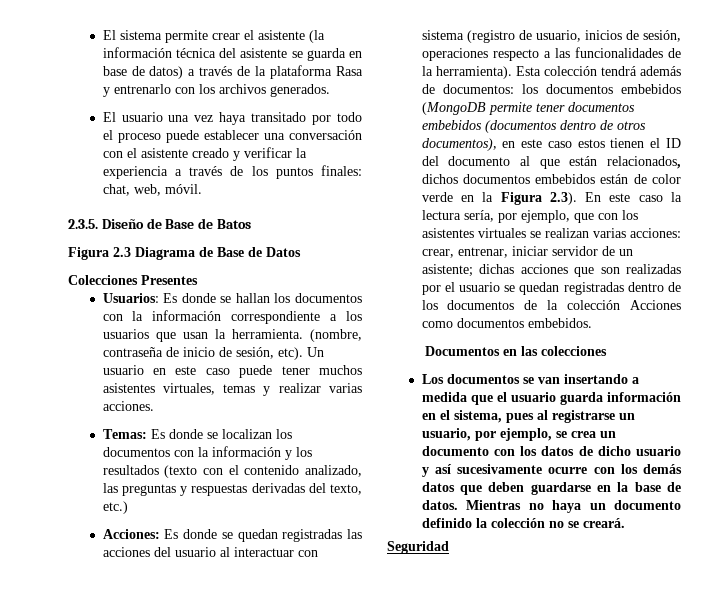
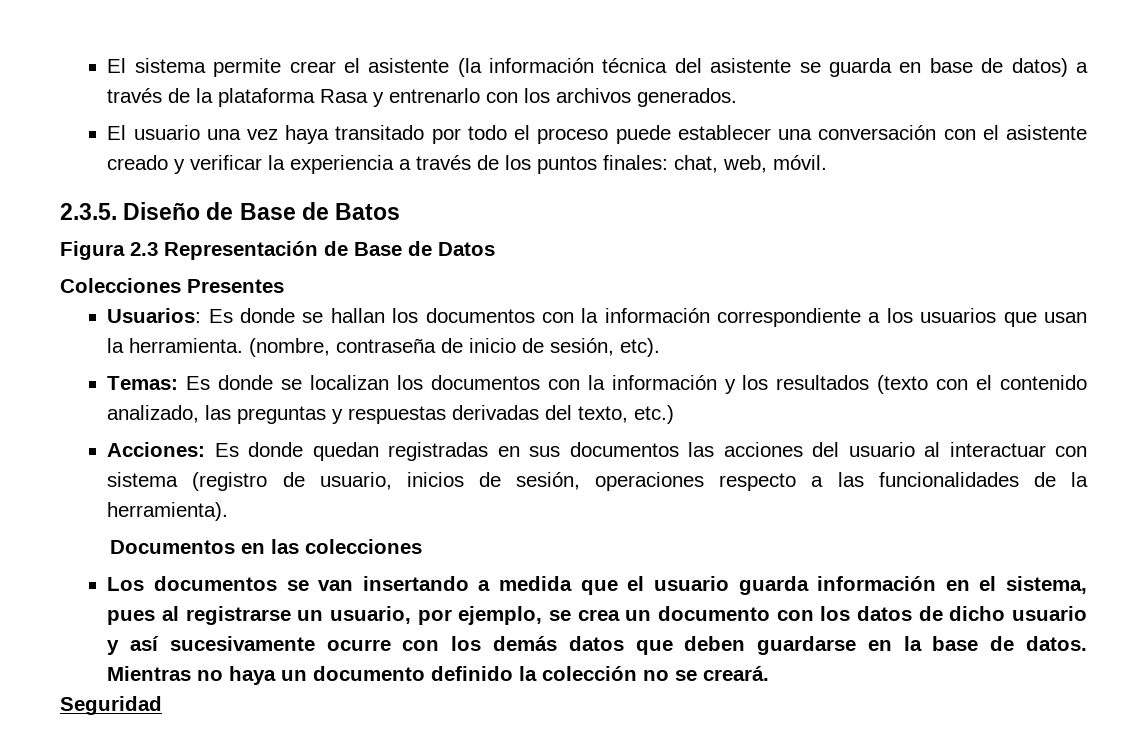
[135,247,195,260] Diagrama -> [164,241,318,260] Representación
[306,347,324,357] [102,365,362,378] [102,383,362,396] [102,401,154,411] Un usuario en este caso puede tener muchos asistentes virtuales, temas y realizar varias acciones. -> (661, 347) none
[221,529,343,542] se quedan registradas -> [312,442,679,461] quedan registradas en sus documentos
[515,66,681,76] [421,84,681,94] [421,102,635,115] [421,120,646,133] [421,138,681,151] [421,156,681,169] [421,174,681,184] [421,192,682,205] [421,210,638,223] [421,228,681,238] [421,246,633,258] [421,264,681,277] [421,282,681,295] [421,300,681,310] [421,318,592,328] Esta colección tendrá además de documentos: los documentos embebidos (MongoDB permite tener documentos embebidos (documentos dentro de otros documentos), en este caso estos tienen el ID del documento al que están relacionados, dichos documentos embebidos están de color verde en la Figura 2.3). En este caso la lectura sería, por ejemplo, que con los asistentes virtuales se realizan varias acciones: crear, entrenar, iniciar servidor de un asistente; dichas acciones que son realizadas por el usuario se quedan registradas dentro de los documentos de la colección Acciones como documentos embebidos. -> (229, 511) none

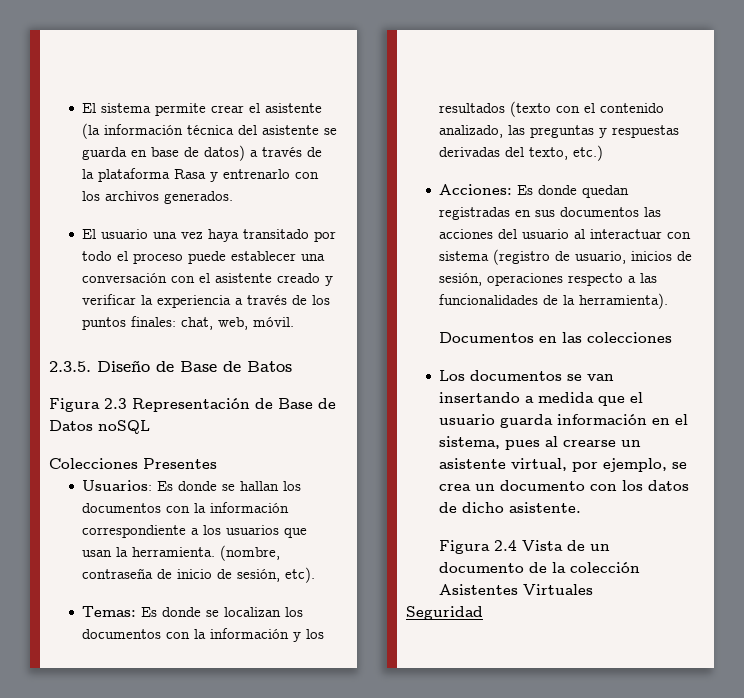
(495, 249) none -> [98,420,150,434] noSQL
[185,606,411,625] registrarse un usuario, -> [563,440,642,447] [439,458,568,471] crearse un asistente virtual,
[1012,606,1087,621] [107,636,1088,655] [107,666,514,685] usuario y así sucesivamente ocurre con los demás datos que deben guardarse en la base de datos. Mientras no haya un documento definido -> [509,502,582,513] [439,540,611,554] [439,562,548,573] asistente. // Figura 2.4 Vista de un documento de
[643,666,770,681] no se creará. -> [439,584,594,595] Asistentes Virtuales

